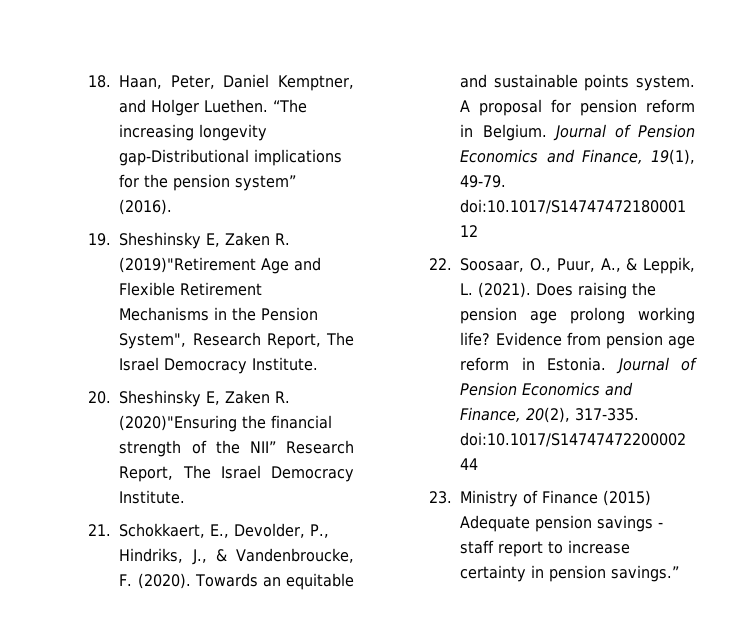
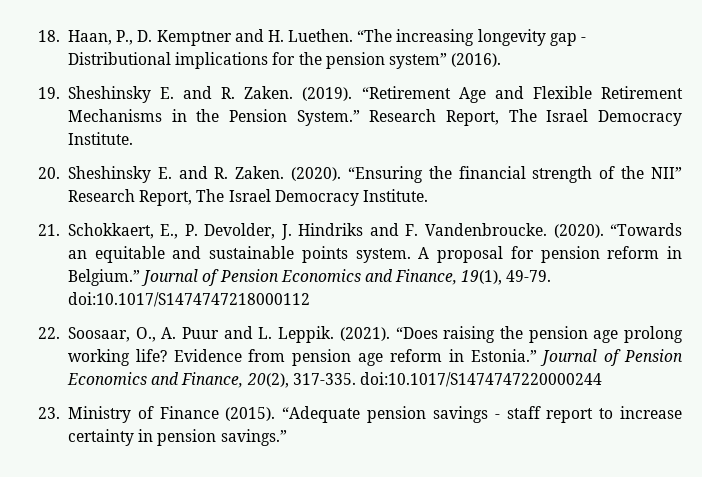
[170,74,355,91] [119,99,200,116] Peter, Daniel Kemptner, and Holger -> [116,29,284,46] P., D. Kemptner and H.
[119,149,250,166] gap-Distributional -> [549,33,587,46] [67,52,171,65] gap - Distributional
[206,232,291,247] [119,257,257,273] E, Zaken R. (2019)"Retirement -> [160,86,451,101] E. and R. Zaken. (2019). “Retirement
[119,333,187,349] System", -> [296,110,360,126] System.”
[206,390,291,405] [119,415,238,432] E, Zaken R. (2020)"Ensuring -> [157,166,423,183] E. and R. Zaken. (2020). “Ensuring
[234,523,330,538] [119,548,355,565] [119,573,258,589] Devolder, P., Hindriks, J., & Vandenbroucke, F. (2020). Towards -> [184,223,682,240] P. Devolder, J. Hindriks and F. Vandenbroucke. (2020). “Towards
[482,124,547,141] Belgium. -> [67,269,140,286] Belgium.”
[556,257,695,274] [460,282,574,298] Puur, A., & Leppik, L. (2021). Does -> [161,326,438,343] A. Puur and L. Leppik. (2021). “Does
[547,357,607,371] Estonia. -> [470,349,537,362] Estonia.”
[603,490,652,506] [460,515,531,532] (2015) Adequate -> [225,406,361,423] (2015). “Adequate

